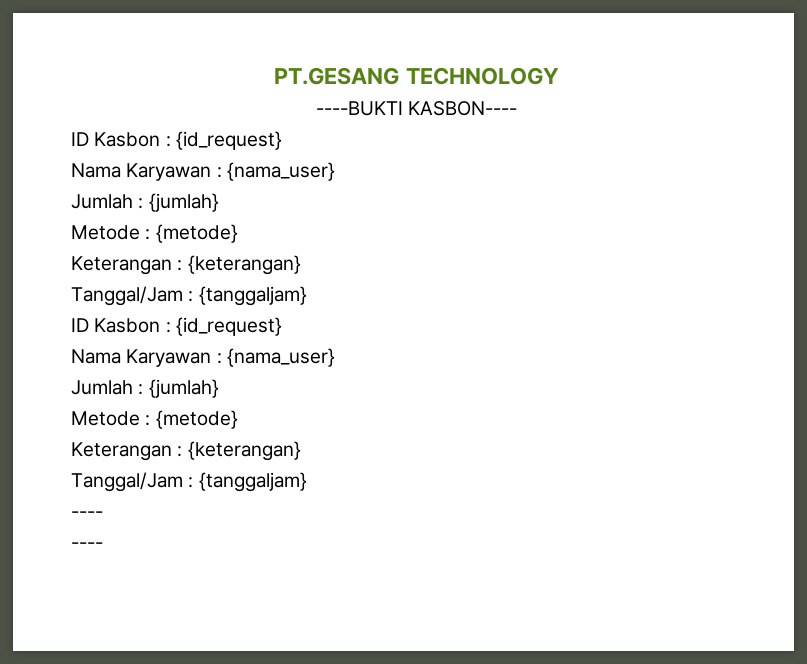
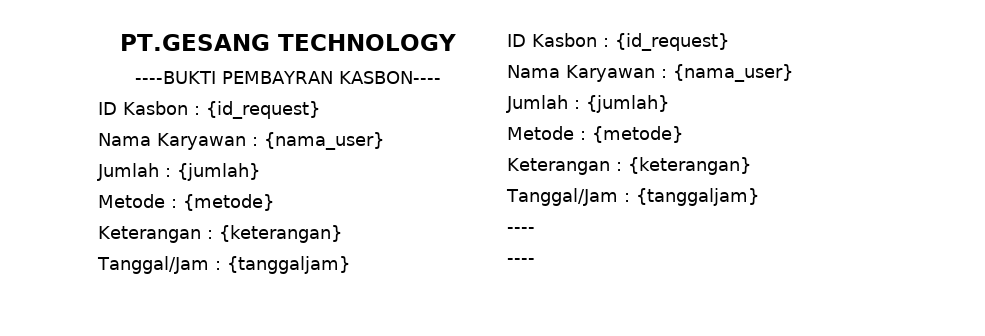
(403, 108) none -> [222,71,334,84] PEMBAYRAN

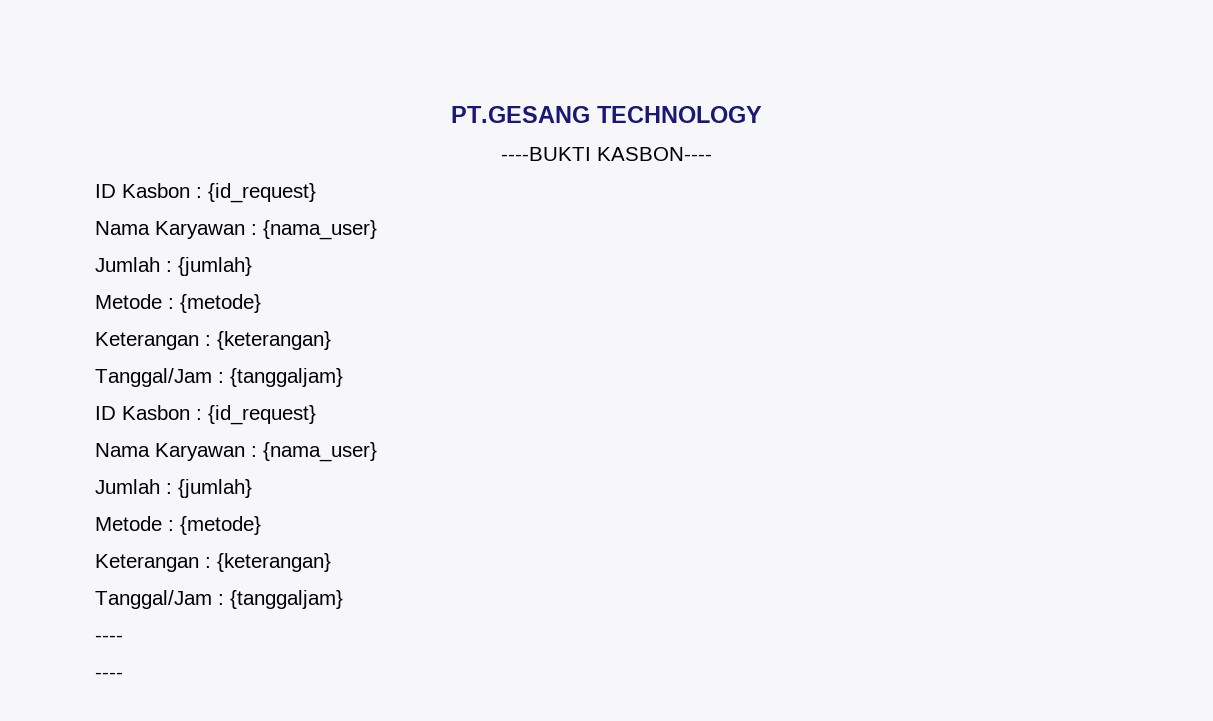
[222,71,334,84] PEMBAYRAN -> (591, 154) none

